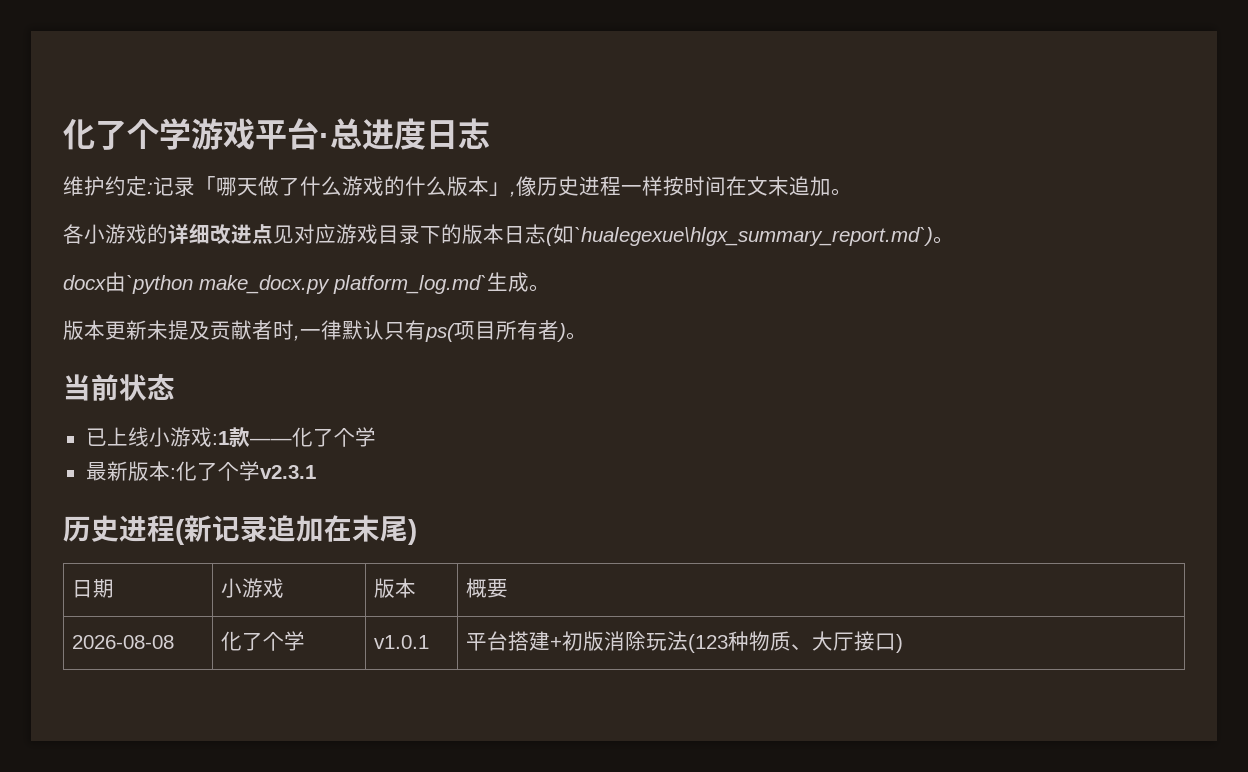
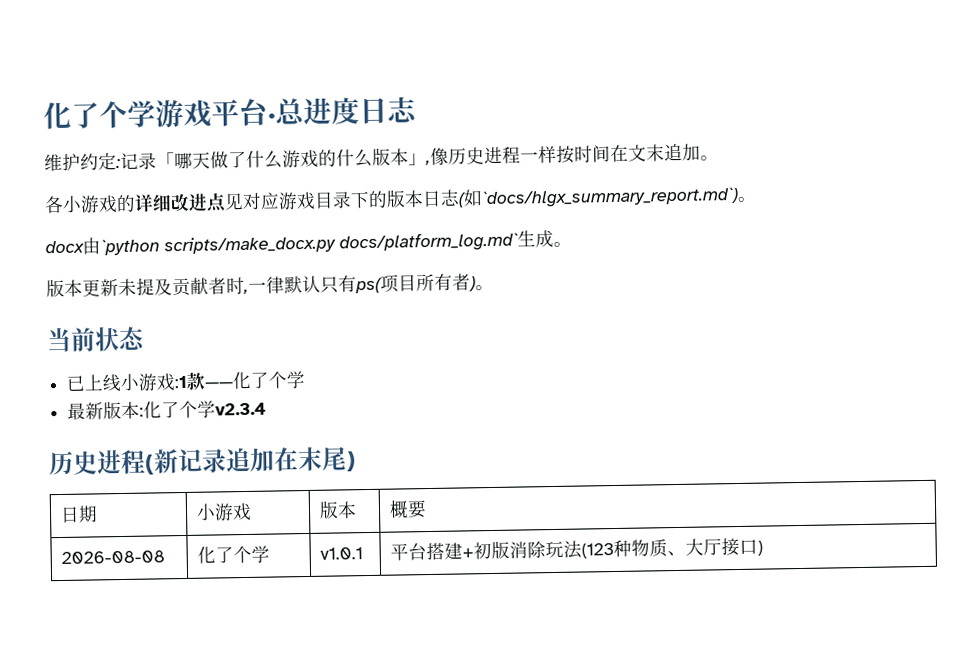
[574,227,933,246] `hualegexue\hlgx_summary_report.md`) -> [481,186,739,209] `docs/hlgx_summary_report.md`)
[199,275,487,294] make_docx.py platform_log.md` -> [164,231,518,255] scripts/make_docx.py docs/platform_log.md`
[259,465,316,479] v2.3.1 -> [215,402,267,416] v2.3.4

